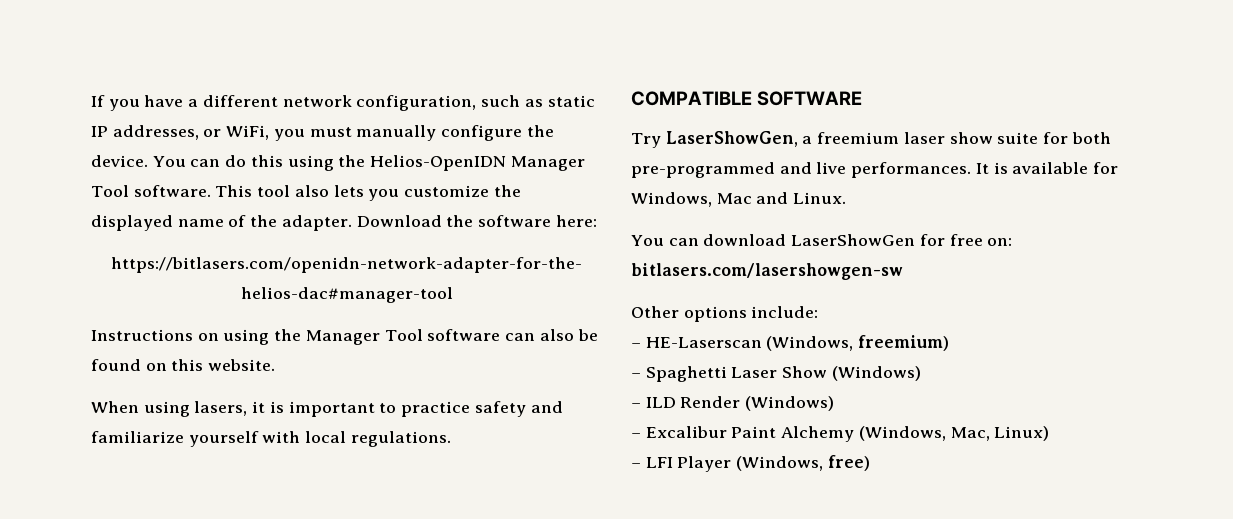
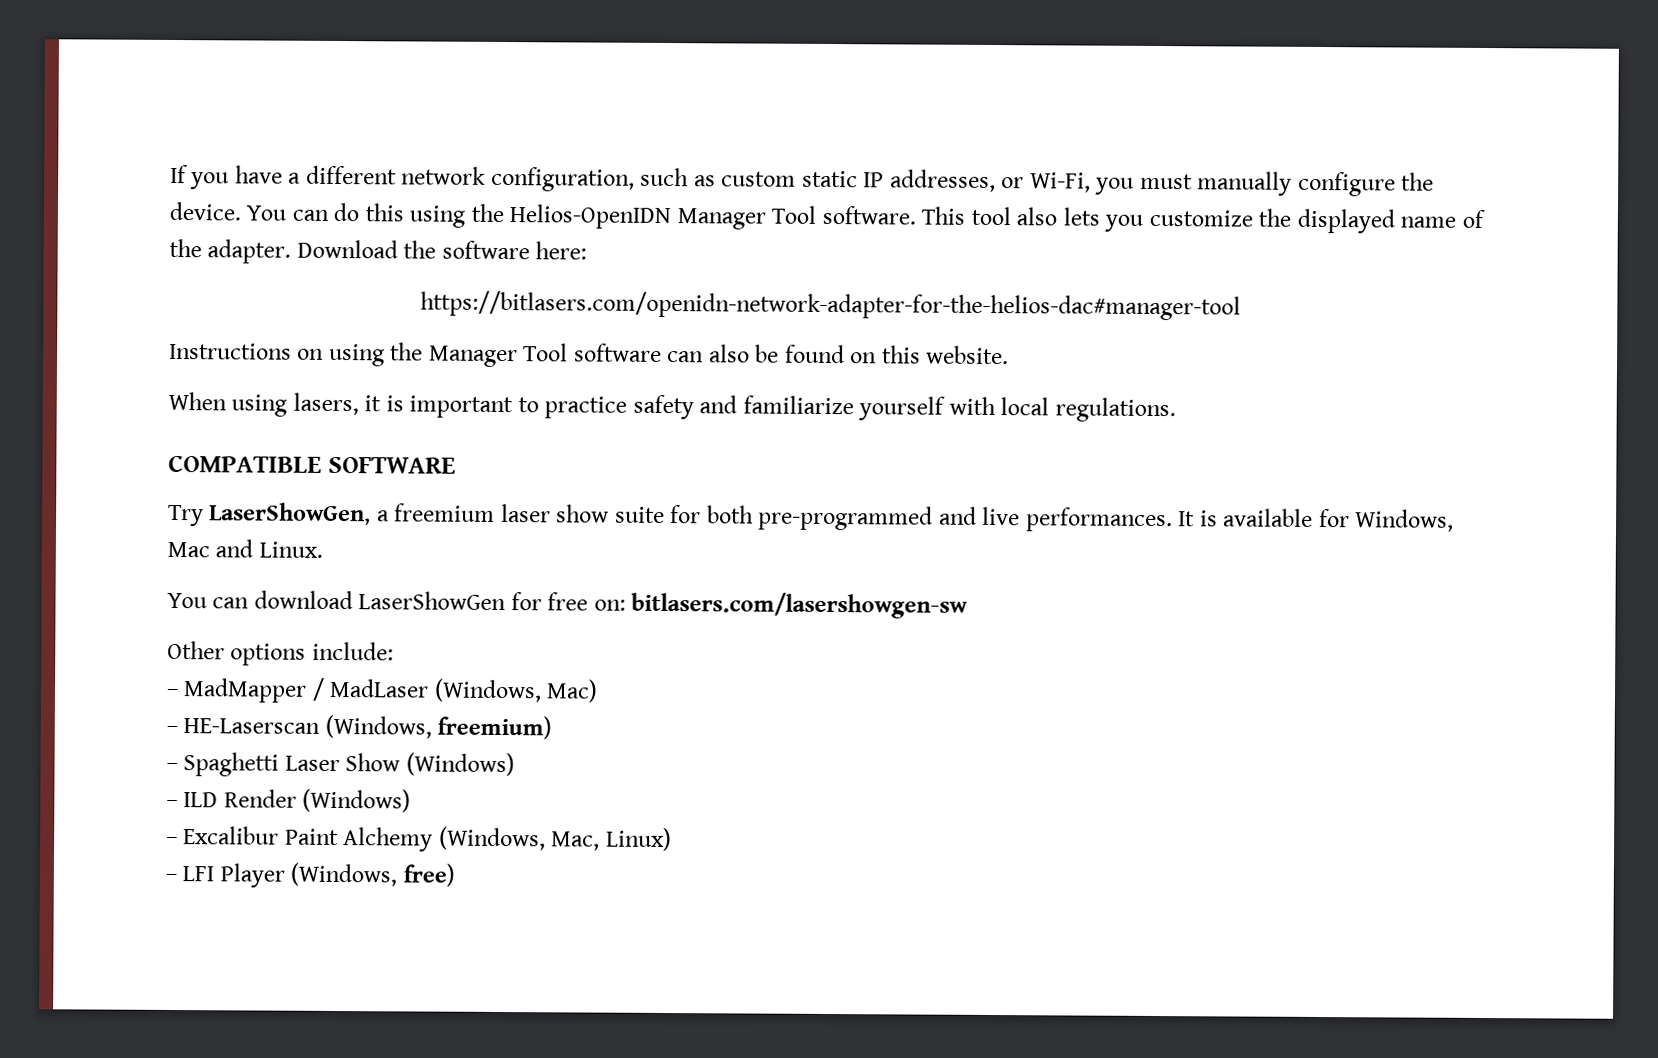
(543, 103) none -> [721,171,797,187] custom
[226,125,270,140] WiFi, -> [1029,172,1091,193] Wi-Fi,
(819, 312) none -> [166,677,599,703] // – MadMapper / MadLaser (Windows, Mac)

